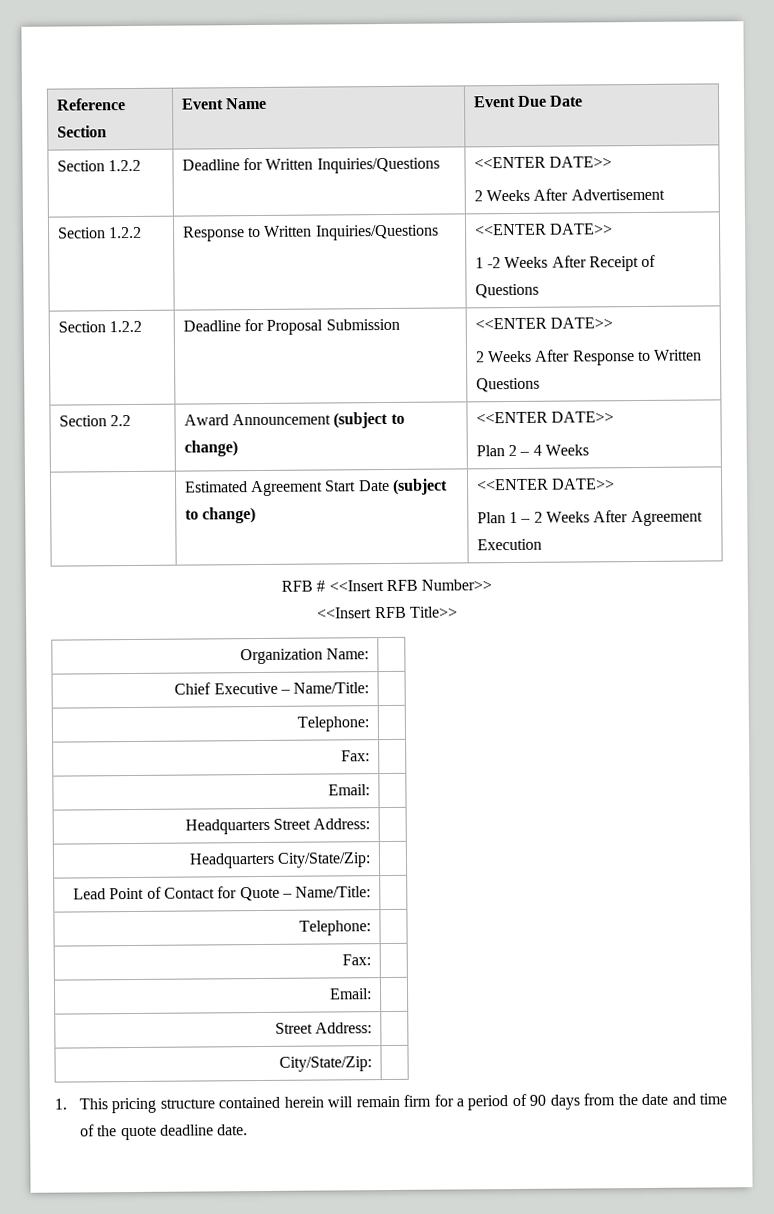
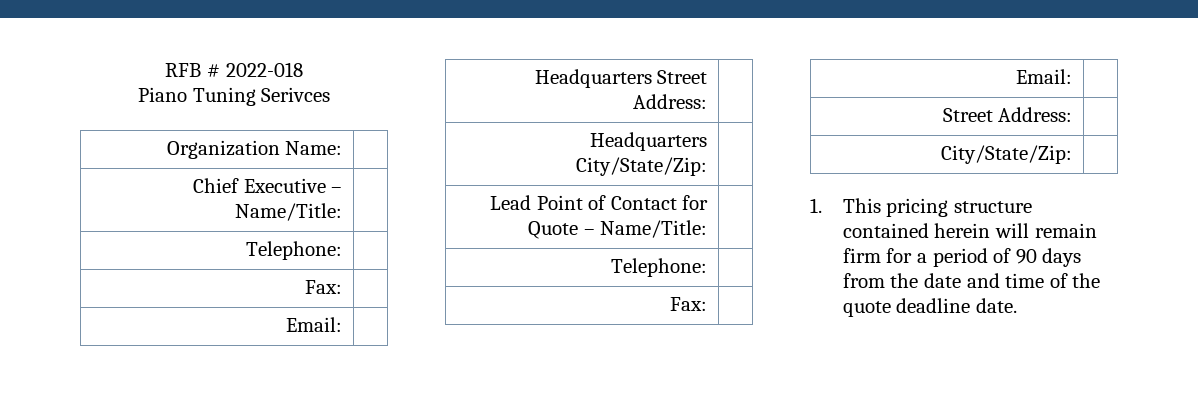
[55,98,126,111] [56,125,107,138] [181,97,267,110] [472,95,584,108] [56,159,141,172] [181,157,440,174] [473,156,612,169] [473,188,665,202] [57,226,142,239] [182,224,439,242] [473,223,613,236] [474,254,657,272] [474,283,539,299] [57,320,142,333] [182,318,400,335] [474,317,613,330] [474,349,703,366] [475,377,540,393] [58,415,131,427] [183,411,405,429] [183,440,238,457] [475,411,614,424] [475,444,589,457] [184,478,448,497] [184,507,256,524] [475,478,615,491] [476,510,703,527] [476,538,542,551] [280,579,493,592] [317,606,458,619] Reference Section | Event Name | Event Due Date // Section 1.2.2 | Deadline for Written Inquiries/Questions | <<ENTER DATE>> // 2 Weeks After Advertisement // Section 1.2.2 | Response to Written Inquiries/Questions | <<ENTER DATE>> // 1 -2 Weeks After Receipt of Questions // Section 1.2.2 | Deadline for Proposal Submission | <<ENTER DATE>> // 2 Weeks After Response to Written Questions // Section 2.2 | Award Announcement (subject to change) | <<ENTER DATE>> // Plan 2 – 4 Weeks // | Estimated Agreement Start Date (subject to change) | <<ENTER DATE>> // Plan 1 – 2 Weeks After Agreement Execution // RFB # <<Insert RFB Number>> // <<Insert RFB Title>> -> [165,62,303,77] [137,87,331,106] RFB # 2022-018 // Piano Tuning Serivces

